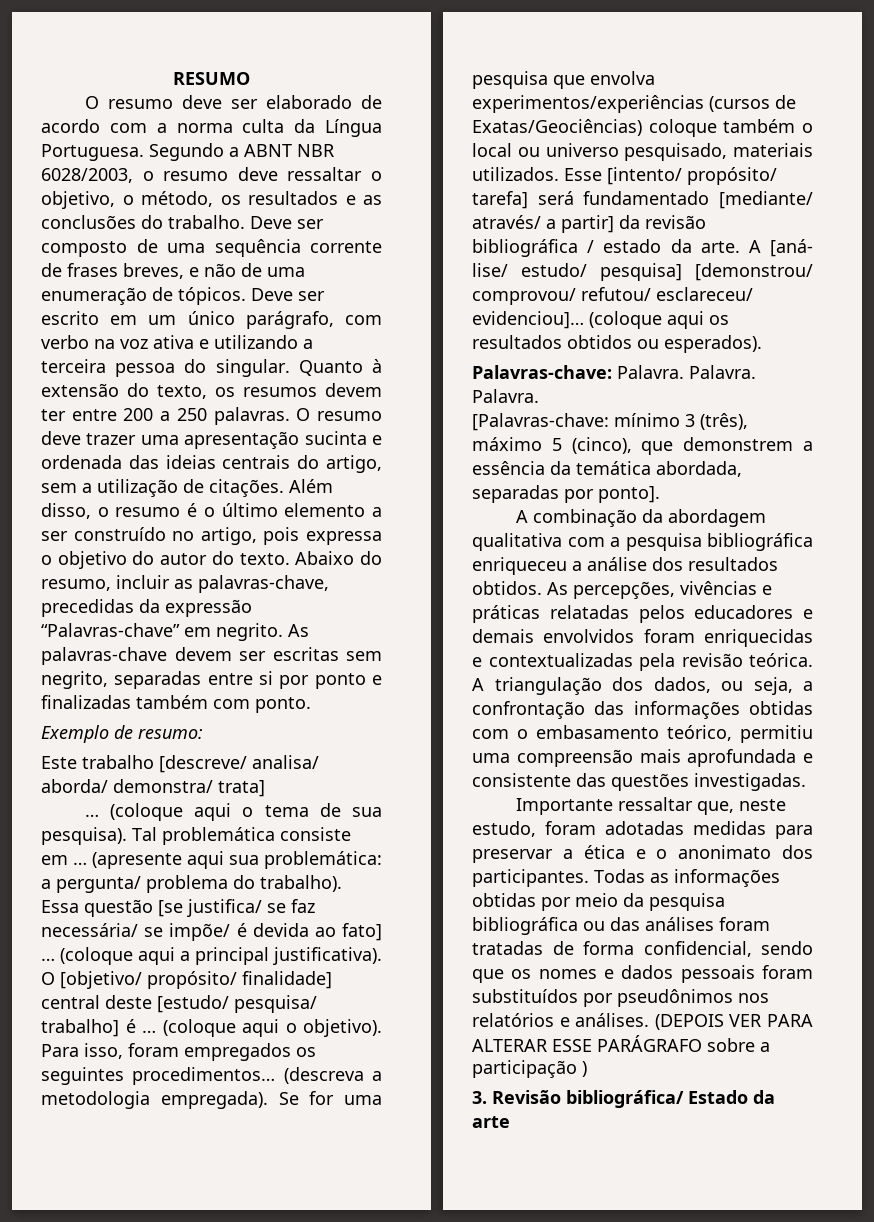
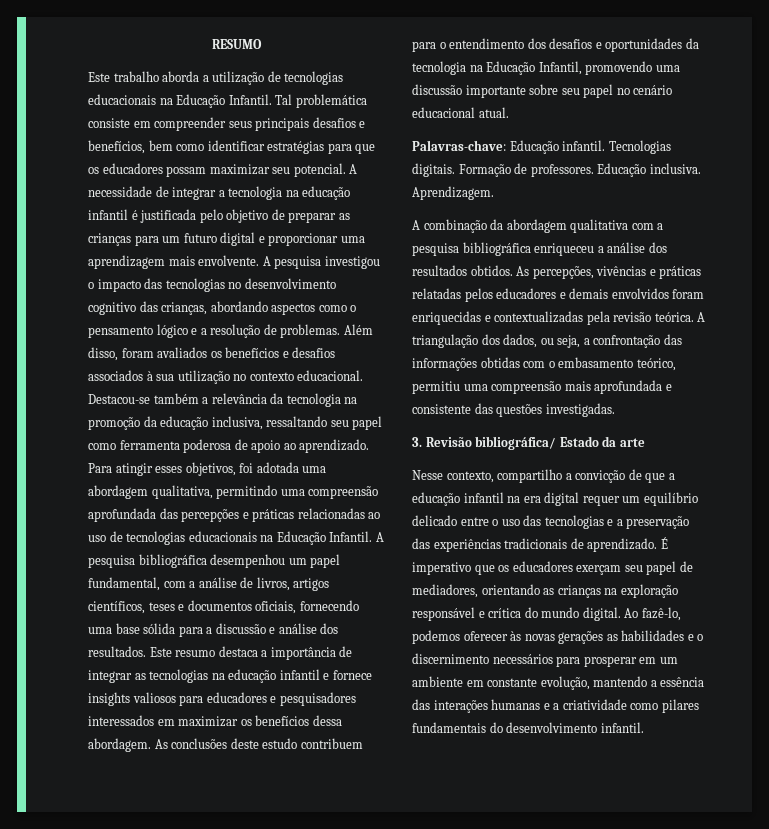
[84,95,382,109] [41,119,382,137] [41,143,334,161] [41,167,382,183] [41,191,382,209] [41,215,324,229] [41,239,382,257] [41,263,305,279] [41,287,325,305] [41,311,382,329] [41,335,313,349] [41,359,382,377] [41,383,382,399] [41,407,383,425] [41,431,382,449] [41,455,382,473] [41,479,333,497] [41,503,383,519] [41,527,382,545] [41,551,383,569] [41,575,329,593] [41,599,252,617] [41,623,309,641] [41,647,382,665] [41,671,382,689] [41,695,311,713] [41,725,203,743] [41,755,319,773] [41,779,265,797] [84,803,382,821] [41,827,351,845] [41,851,382,869] [41,875,342,893] [41,899,315,917] [41,923,382,941] [41,947,382,965] [41,971,332,989] [41,995,317,1013] [41,1019,382,1037] [41,1043,316,1061] [41,1067,382,1085] [41,1091,382,1109] [472,71,655,89] [472,95,796,113] [472,119,813,137] [472,143,813,161] [472,167,777,185] [472,191,813,209] [472,215,706,233] [472,239,813,257] [472,263,813,281] [472,287,753,305] [472,311,729,329] [472,335,762,353] [472,365,756,379] [472,389,539,403] [472,413,748,431] [472,437,813,455] [472,461,742,477] [472,485,660,503] O resumo deve ser elaborado de acordo com a norma culta da Língua Portuguesa. Segundo a ABNT NBR 6028/2003, o resumo deve ressaltar o objetivo, o método, os resultados e as conclusões do trabalho. Deve ser composto de uma sequência corrente de frases breves, e não de uma enumeração de tópicos. Deve ser escrito em um único parágrafo, com verbo na voz ativa e utilizando a terceira pessoa do singular. Quanto à extensão do texto, os resumos devem ter entre 200 a 250 palavras. O resumo deve trazer uma apresentação sucinta e ordenada das ideias centrais do artigo, sem a utilização de citações. Além disso, o resumo é o último elemento a ser construído no artigo, pois expressa o objetivo do autor do texto. Abaixo do resumo, incluir as palavras-chave, precedidas da expressão “Palavras-chave” em negrito. As palavras-chave devem ser escritas sem negrito, separadas entre si por ponto e finalizadas também com ponto. // Exemplo de resumo: // Este trabalho [descreve/ analisa/ aborda/ demonstra/ trata] // … (coloque aqui o tema de sua pesquisa). Tal problemática consiste em … (apresente aqui sua problemática: a pergunta/ problema do trabalho). Essa questão [se justifica/ se faz necessária/ se impõe/ é devida ao fato] … (coloque aqui a principal justificativa). O [objetivo/ propósito/ finalidade] central deste [estudo/ pesquisa/ trabalho] é … (coloque aqui o objetivo). Para isso, foram empregados os seguintes procedimentos… (descreva a metodologia empregada). Se for uma pesquisa que envolva experimentos/experiências (cursos de Exatas/Geociências) coloque também o local ou universo pesquisado, materiais utilizados. Esse [intento/ propósito/ tarefa] será fundamentado [mediante/ através/ a partir] da revisão bibliográfica / estado da arte. A [aná- lise/ estudo/ pesquisa] [demonstrou/ comprovou/ refutou/ esclareceu/ evidenciou]… (coloque aqui os resultados obtidos ou esperados). // Palavras-chave: Palavra. Palavra. Palavra. // [Palavras-chave: mínimo 3 (três), máximo 5 (cinco), que demonstrem a essência da temática abordada, separadas por ponto]. -> [88,71,344,85] [88,94,367,108] [88,117,366,131] [88,140,376,154] [88,163,358,177] [88,186,351,200] [88,209,350,223] [88,232,365,246] [88,255,380,269] [88,278,336,292] [88,301,357,315] [88,324,373,338] [88,347,336,361] [88,370,364,384] [88,393,358,407] [88,416,383,430] [88,439,370,453] [88,462,327,476] [88,485,379,499] [88,508,381,522] [88,531,384,545] [88,554,341,568] [88,577,330,591] [88,600,359,614] [88,623,339,637] [88,646,353,660] [88,669,372,683] [88,692,356,706] [88,715,342,727] [88,738,363,752] [412,38,699,52] [412,61,680,75] [412,84,673,98] [412,107,509,118] [412,140,671,154] [412,163,701,177] [412,186,494,200] Este trabalho aborda a utilização de tecnologias educacionais na Educação Infantil. Tal problemática consiste em compreender seus principais desafios e benefícios, bem como identificar estratégias para que os educadores possam maximizar seu potencial. A necessidade de integrar a tecnologia na educação infantil é justificada pelo objetivo de preparar as crianças para um futuro digital e proporcionar uma aprendizagem mais envolvente. A pesquisa investigou o impacto das tecnologias no desenvolvimento cognitivo das crianças, abordando aspectos como o pensamento lógico e a resolução de problemas. Além disso, foram avaliados os benefícios e desafios associados à sua utilização no contexto educacional. Destacou-se também a relevância da tecnologia na promoção da educação inclusiva, ressaltando seu papel como ferramenta poderosa de apoio ao aprendizado. Para atingir esses objetivos, foi adotada uma abordagem qualitativa, permitindo uma compreensão aprofundada das percepções e práticas relacionadas ao uso de tecnologias educacionais na Educação Infantil. A pesquisa bibliográfica desempenhou um papel fundamental, com a análise de livros, artigos científicos, teses e documentos oficiais, fornecendo uma base sólida para a discussão e análise dos resultados. Este resumo destaca a importância de integrar as tecnologias na educação infantil e fornece insights valiosos para educadores e pesquisadores interessados em maximizar os benefícios dessa abordagem. As conclusões deste estudo contribuem para o entendimento dos desafios e oportunidades da tecnologia na Educação Infantil, promovendo uma discussão importante sobre seu papel no cenário educacional atual. // Palavras-chave: Educação infantil. Tecnologias digitais. Formação de professores. Educação inclusiva. Aprendizagem.
[515,797,786,815] [472,821,813,839] [472,845,813,863] [472,869,780,887] [472,893,725,911] [472,917,770,935] [472,941,813,957] [472,965,813,983] [472,989,769,1007] [472,1013,813,1030] [472,1035,770,1052] [472,1060,587,1078] // Importante ressaltar que, neste estudo, foram adotadas medidas para preservar a ética e o anonimato dos participantes. Todas as informações obtidas por meio da pesquisa bibliográfica ou das análises foram tratadas de forma confidencial, sendo que os nomes e dados pessoais foram substituídos por pseudônimos nos relatórios e análises. (DEPOIS VER PARA ALTERAR ESSE PARÁGRAFO sobre a participação ) -> (615, 410) none
(510, 1122) none -> [412,469,675,483] [412,492,698,506] [412,515,690,529] [412,537,668,552] [412,561,693,575] [412,584,678,598] [412,607,681,621] [412,630,704,644] [412,653,678,667] [412,676,705,690] [412,699,699,713] [412,722,644,733] // Nesse contexto, compartilho a convicção de que a educação infantil na era digital requer um equilíbrio delicado entre o uso das tecnologias e a preservação das experiências tradicionais de aprendizado. É imperativo que os educadores exerçam seu papel de mediadores, orientando as crianças na exploração responsável e crítica do mundo digital. Ao fazê-lo, podemos oferecer às novas gerações as habilidades e o discernimento necessários para prosperar em um ambiente em constante evolução, mantendo a essência das interações humanas e a criatividade como pilares fundamentais do desenvolvimento infantil.

